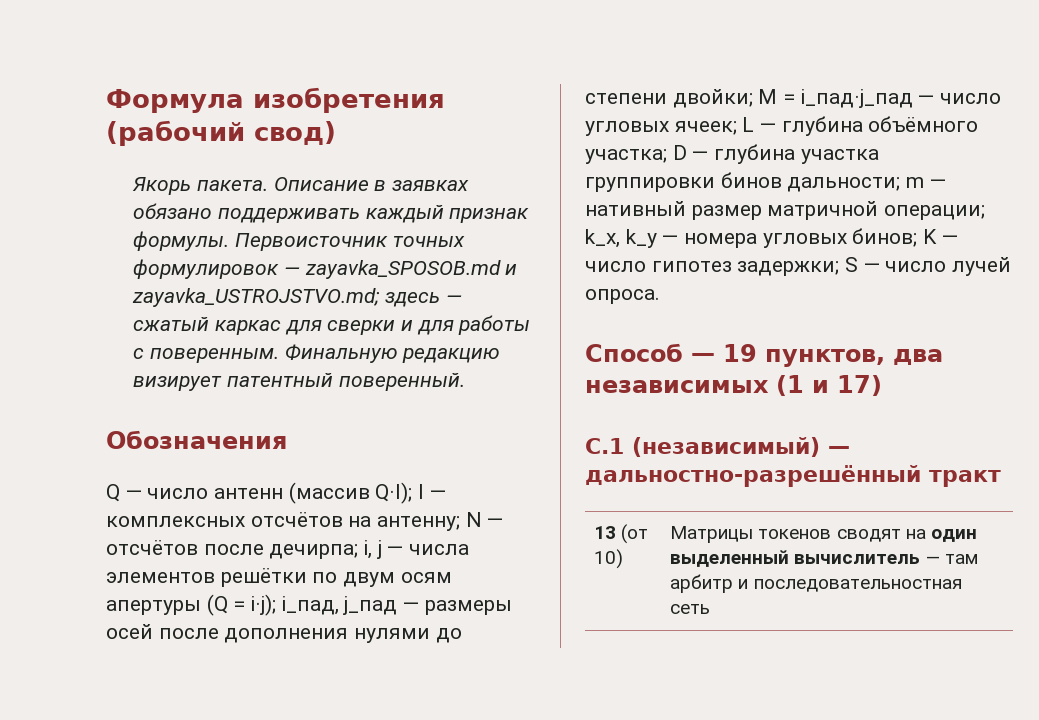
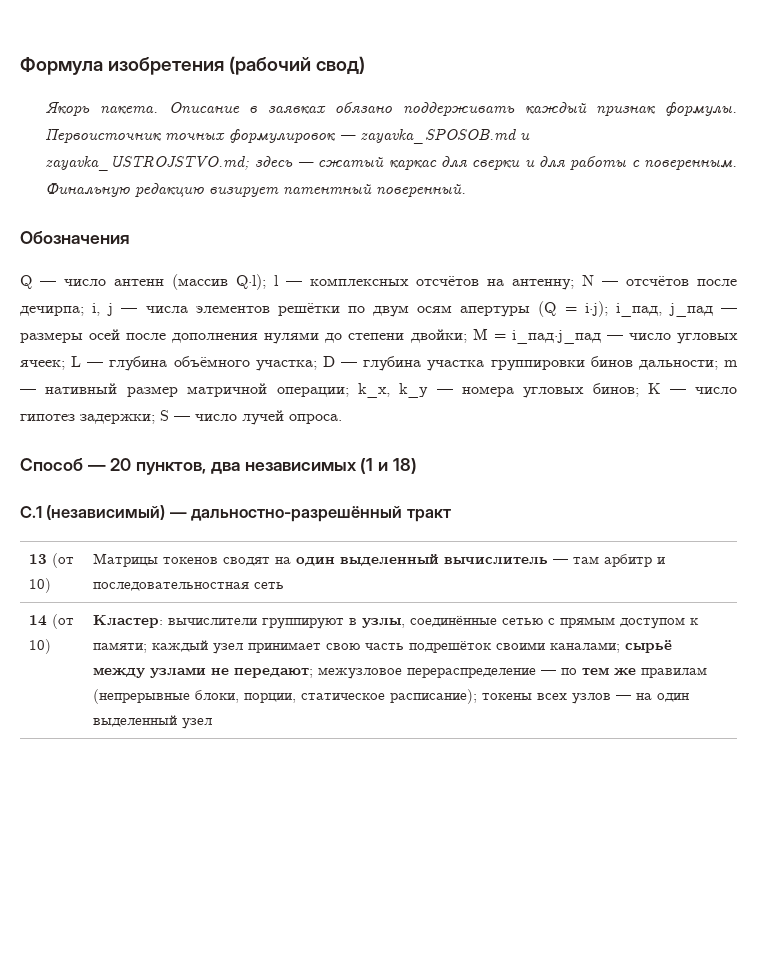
[723,344,757,362] 19 -> [110,458,132,471] 20
[837,375,882,396] 17) -> [392,458,417,474] 18)
(711, 609) none -> [29,614,75,629] [29,639,52,654] [93,615,700,629] [93,640,673,654] [93,667,708,679] [93,689,690,704] [93,715,213,729] // 14 (от 10) | Кластер: вычислители группируют в узлы, соединённые сетью с прямым доступом к памяти; каждый узел принимает свою часть подрешёток своими каналами; сырьё между узлами не передают; межузловое перераспределение — по тем же правилам (непрерывные блоки, порции, статическое расписание); токены всех узлов — на один выделенный узел

